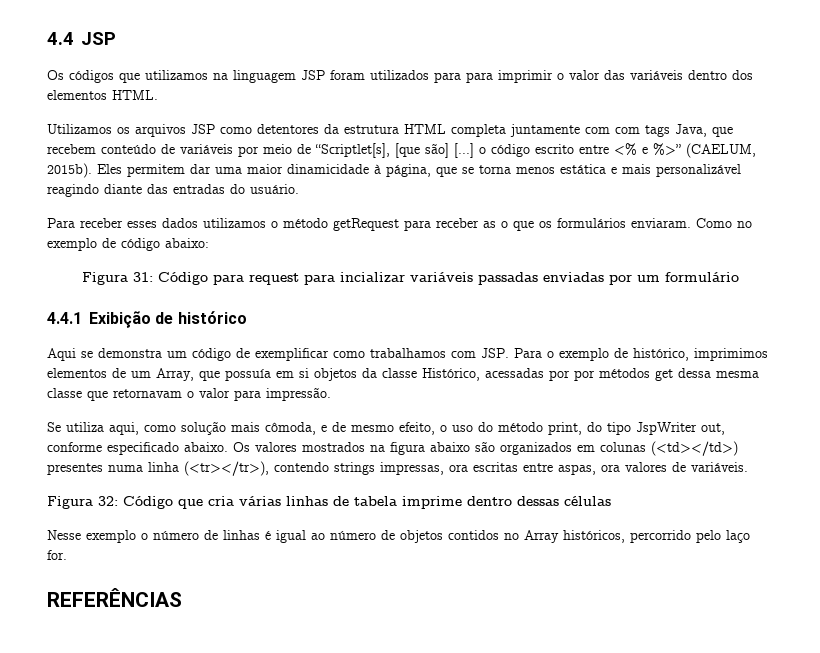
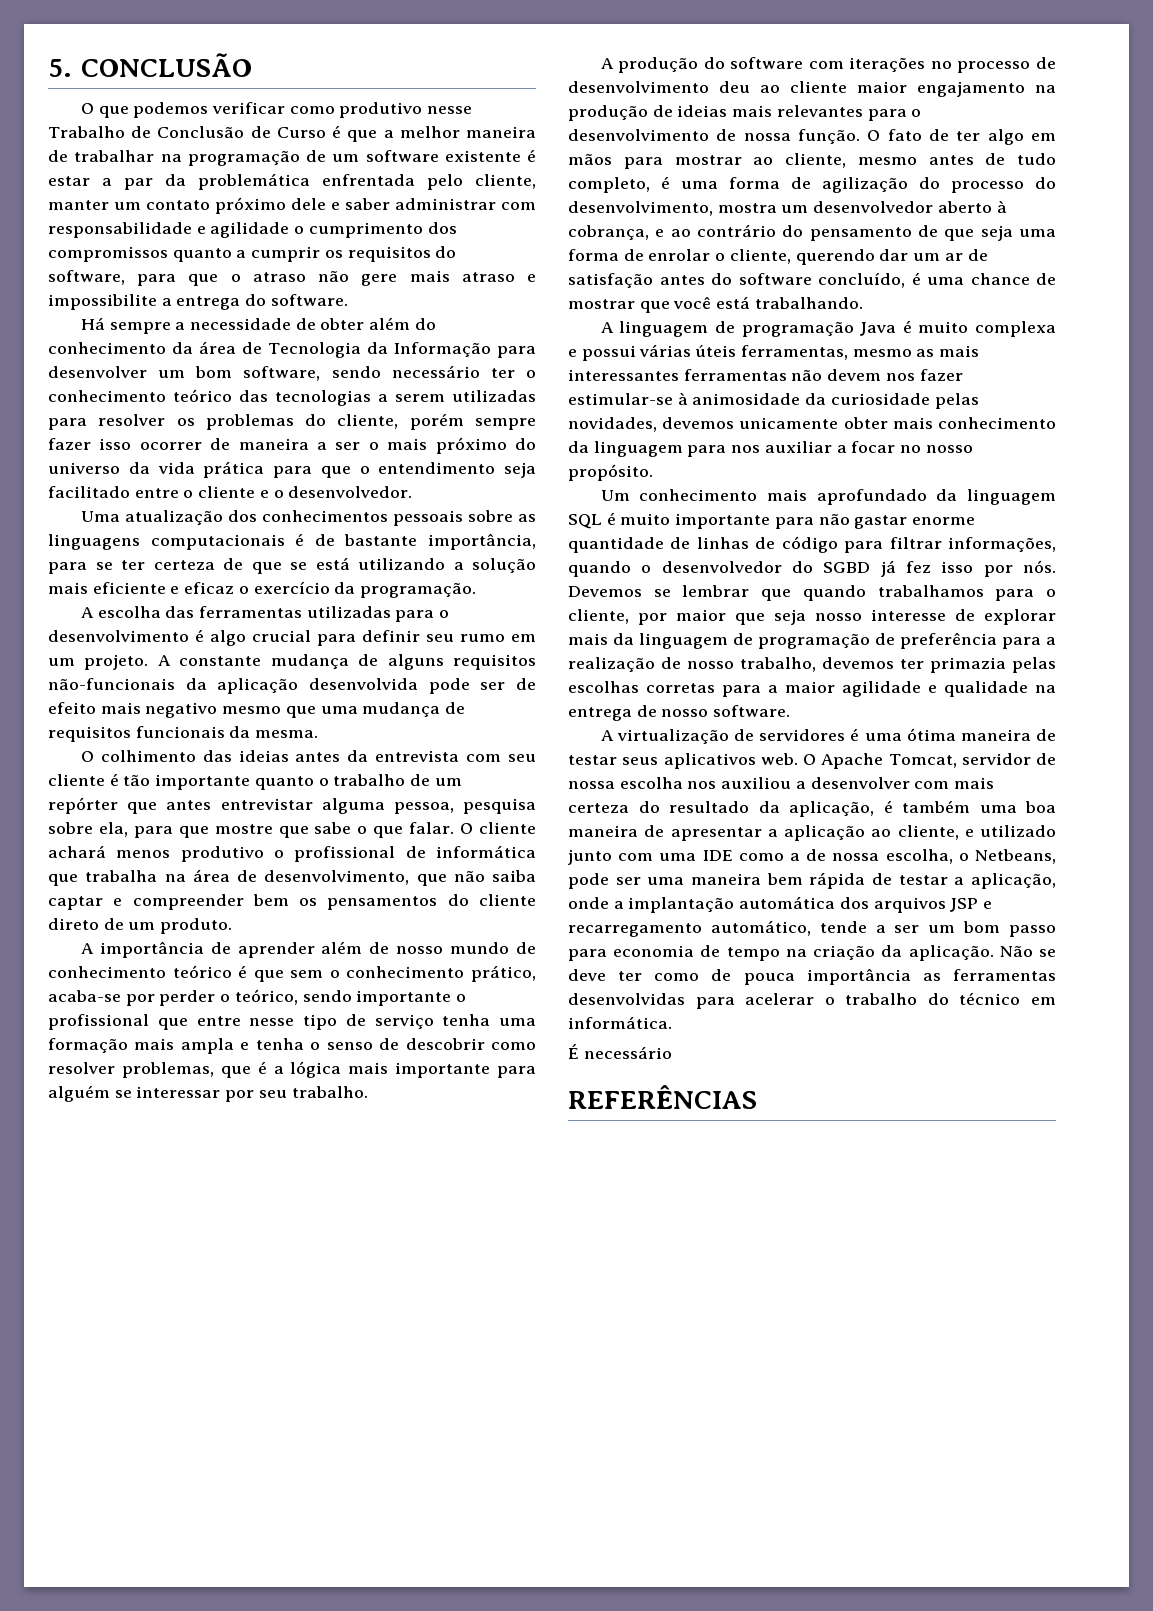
[47,32,116,45] [47,70,753,83] [47,90,158,100] [47,124,733,137] [47,143,756,158] [47,163,741,178] [47,184,299,197] [47,218,752,231] [47,238,209,251] [81,272,739,285] [47,311,247,328] [47,348,768,361] [47,368,759,381] [47,387,331,401] [47,421,725,435] [47,441,738,456] [47,461,748,476] [47,496,611,509] [47,530,750,543] [47,550,67,560] 4.4 JSP // Os códigos que utilizamos na linguagem JSP foram utilizados para para imprimir o valor das variáveis dentro dos elementos HTML. // Utilizamos os arquivos JSP como detentores da estrutura HTML completa juntamente com com tags Java, que recebem conteúdo de variáveis por meio de “Scriptlet[s], [que são] [...] o código escrito entre <% e %>” (CAELUM, 2015b). Eles permitem dar uma maior dinamicidade à página, que se torna menos estática e mais personalizável reagindo diante das entradas do usuário. // Para receber esses dados utilizamos o método getRequest para receber as o que os formulários enviaram. Como no exemplo de código abaixo: // Figura 31: Código para request para incializar variáveis passadas enviadas por um formulário // 4.4.1 Exibição de histórico // Aqui se demonstra um código de exemplificar como trabalhamos com JSP. Para o exemplo de histórico, imprimimos elementos de um Array, que possuía em si objetos da classe Histórico, acessadas por por métodos get dessa mesma classe que retornavam o valor para impressão. // Se utiliza aqui, como solução mais cômoda, e de mesmo efeito, o uso do método print, do tipo JspWriter out, conforme especificado abaixo. Os valores mostrados na figura abaixo são organizados em colunas (<td></td>) presentes numa linha (<tr></tr>), contendo strings impressas, ora escritas entre aspas, ora valores de variáveis. // Figura 32: Código que cria várias linhas de tabela imprime dentro dessas células // Nesse exemplo o número de linhas é igual ao número de objetos contidos no Array históricos, percorrido pelo laço for. -> [48,53,252,77] [80,102,473,118] [48,125,536,142] [48,149,536,166] [48,173,536,190] [48,197,536,214] [48,222,457,238] [48,246,457,262] [48,270,536,286] [48,294,348,310] [80,317,436,334] [48,341,536,358] [48,365,537,381] [48,389,536,406] [48,413,536,430] [48,437,536,454] [48,461,536,478] [48,486,413,498] [80,510,536,526] [48,533,536,550] [48,557,536,574] [48,581,477,598] [80,606,450,622] [48,629,536,646] [48,654,536,670] [48,678,536,694] [48,702,466,718] [48,726,319,742] [80,750,536,762] [48,773,462,790] [48,797,536,814] [48,822,537,838] [48,845,536,862] [48,869,536,886] [48,894,536,910] [48,918,233,934] [80,941,536,958] [48,965,536,982] [48,989,467,1006] [48,1014,536,1030] [48,1038,536,1054] [48,1061,536,1078] [48,1085,368,1102] [600,57,1056,73] [568,81,1056,97] [568,105,922,121] [568,129,1056,145] [568,153,1056,169] [568,176,1056,193] [568,200,1007,216] [568,224,1056,241] [568,249,988,265] [568,272,1056,288] [568,296,863,313] [600,320,1056,337] [568,344,980,361] [568,369,963,381] [568,392,979,409] [568,417,1056,432] [568,441,973,457] [568,464,653,481] [600,489,1056,505] [568,512,976,529] [568,536,1056,553] [568,560,1056,577] [568,585,1056,601] [568,609,1056,625] [568,632,1056,649] [568,657,1056,673] [568,681,1056,697] [568,705,791,721] [600,728,1056,744] [568,753,1056,769] [568,777,995,789] [568,800,1056,817] [568,825,1056,841] [568,849,1056,865] [568,872,1056,889] [568,896,993,913] [568,920,1056,937] [568,945,1056,961] [568,968,1056,985] [568,992,1056,1009] [568,1016,672,1029] [568,1044,672,1059] 5. CONCLUSÃO // O que podemos verificar como produtivo nesse Trabalho de Conclusão de Curso é que a melhor maneira de trabalhar na programação de um software existente é estar a par da problemática enfrentada pelo cliente, manter um contato próximo dele e saber administrar com responsabilidade e agilidade o cumprimento dos compromissos quanto a cumprir os requisitos do software, para que o atraso não gere mais atraso e impossibilite a entrega do software. // Há sempre a necessidade de obter além do conhecimento da área de Tecnologia da Informação para desenvolver um bom software, sendo necessário ter o conhecimento teórico das tecnologias a serem utilizadas para resolver os problemas do cliente, porém sempre fazer isso ocorrer de maneira a ser o mais próximo do universo da vida prática para que o entendimento seja facilitado entre o cliente e o desenvolvedor. // Uma atualização dos conhecimentos pessoais sobre as linguagens computacionais é de bastante importância, para se ter certeza de que se está utilizando a solução mais eficiente e eficaz o exercício da programação. // A escolha das ferramentas utilizadas para o desenvolvimento é algo crucial para definir seu rumo em um projeto. A constante mudança de alguns requisitos não-funcionais da aplicação desenvolvida pode ser de efeito mais negativo mesmo que uma mudança de requisitos funcionais da mesma. // O colhimento das ideias antes da entrevista com seu cliente é tão importante quanto o trabalho de um repórter que antes entrevistar alguma pessoa, pesquisa sobre ela, para que mostre que sabe o que falar. O cliente achará menos produtivo o profissional de informática que trabalha na área de desenvolvimento, que não saiba captar e compreender bem os pensamentos do cliente direto de um produto. // A importância de aprender além de nosso mundo de conhecimento teórico é que sem o conhecimento prático, acaba-se por perder o teórico, sendo importante o profissional que entre nesse tipo de serviço tenha uma formação mais ampla e tenha o senso de descobrir como resolver problemas, que é a lógica mais importante para alguém se interessar por seu trabalho. // A produção do software com iterações no processo de desenvolvimento deu ao cliente maior engajamento na produção de ideias mais relevantes para o desenvolvimento de nossa função. O fato de ter algo em mãos para mostrar ao cliente, mesmo antes de tudo completo, é uma forma de agilização do processo do desenvolvimento, mostra um desenvolvedor aberto à cobrança, e ao contrário do pensamento de que seja uma forma de enrolar o cliente, querendo dar um ar de satisfação antes do software concluído, é uma chance de mostrar que você está trabalhando. // A linguagem de programação Java é muito complexa e possui várias úteis ferramentas, mesmo as mais interessantes ferramentas não devem nos fazer estimular-se à animosidade da curiosidade pelas novidades, devemos unicamente obter mais conhecimento da linguagem para nos auxiliar a focar no nosso propósito. // Um conhecimento mais aprofundado da linguagem SQL é muito importante para não gastar enorme quantidade de linhas de código para filtrar informações, quando o desenvolvedor do SGBD já fez isso por nós. Devemos se lembrar que quando trabalhamos para o cliente, por maior que seja nosso interesse de explorar mais da linguagem de programação de preferência para a realização de nosso trabalho, devemos ter primazia pelas escolhas corretas para a maior agilidade e qualidade na entrega de nosso software. // A virtualização de servidores é uma ótima maneira de testar seus aplicativos web. O Apache Tomcat, servidor de nossa escolha nos auxiliou a desenvolver com mais certeza do resultado da aplicação, é também uma boa maneira de apresentar a aplicação ao cliente, e utilizado junto com uma IDE como a de nossa escolha, o Netbeans, pode ser uma maneira bem rápida de testar a aplicação, onde a implantação automática dos arquivos JSP e recarregamento automático, tende a ser um bom passo para economia de tempo na criação da aplicação. Não se deve ter como de pouca importância as ferramentas desenvolvidas para acelerar o trabalho do técnico em informática. // É necessário

